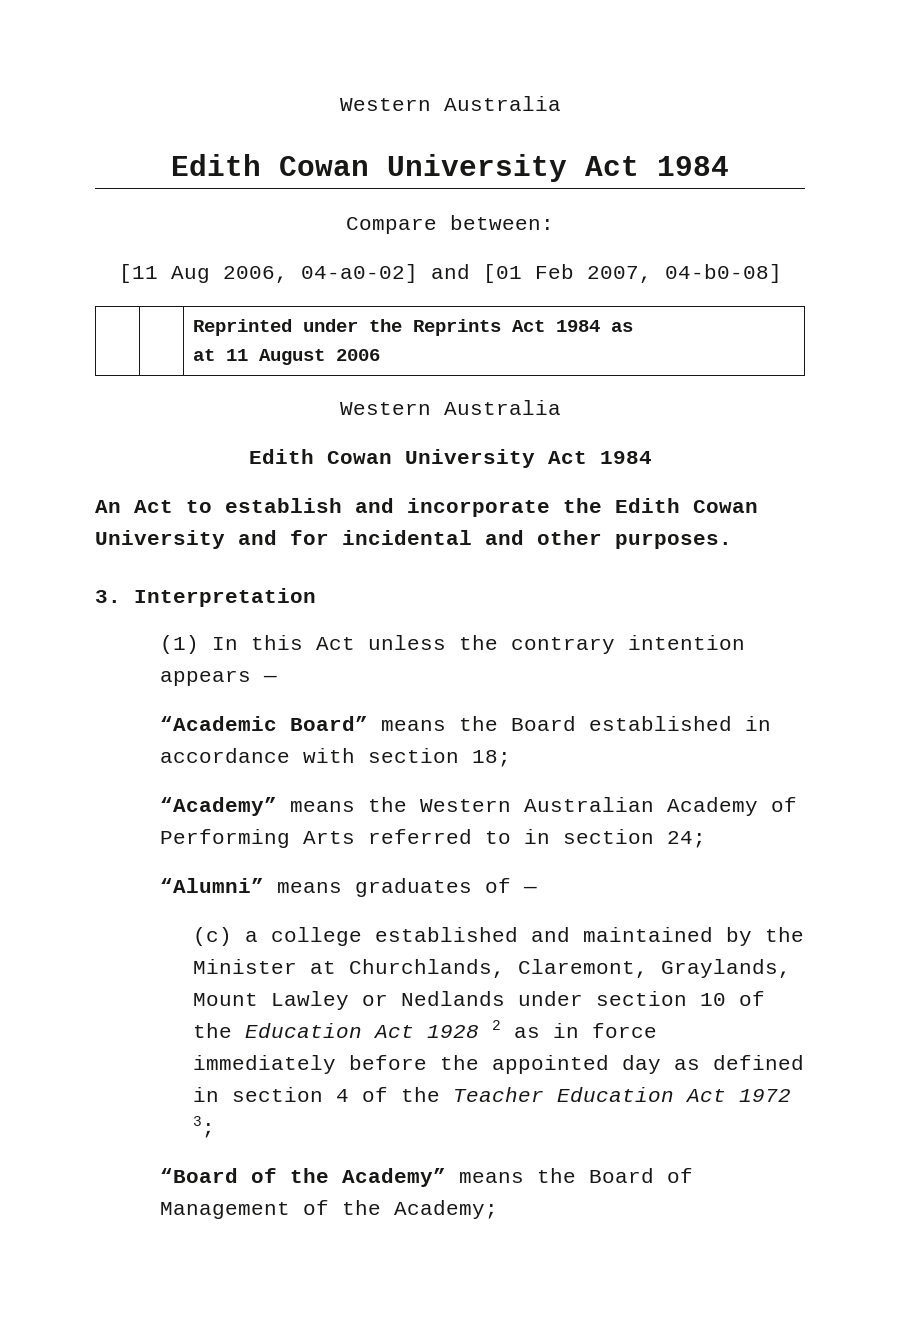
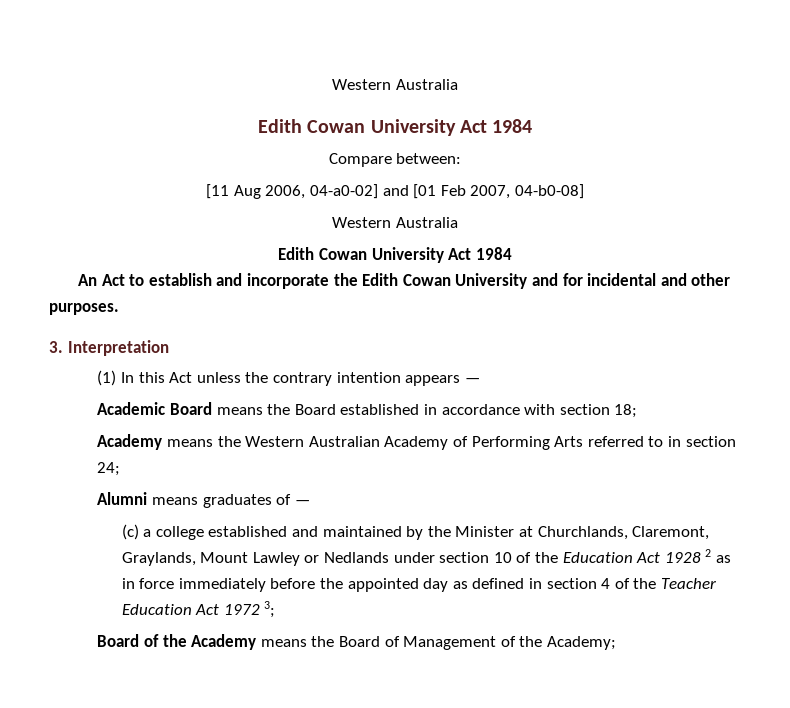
[193,319,634,336] [193,349,381,365] // | | Reprinted under the Reprints Act 1984 as // at 11 August 2006 -> (584, 191) none
[160,716,369,731] “Academic Board” -> [97,402,213,415] Academic Board
[160,797,278,816] “Academy” -> [97,434,163,450] Academy
[160,878,265,893] “Alumni” -> [97,492,148,505] Alumni
[160,1168,447,1187] “Board of the Academy” -> [97,634,257,650] Board of the Academy

